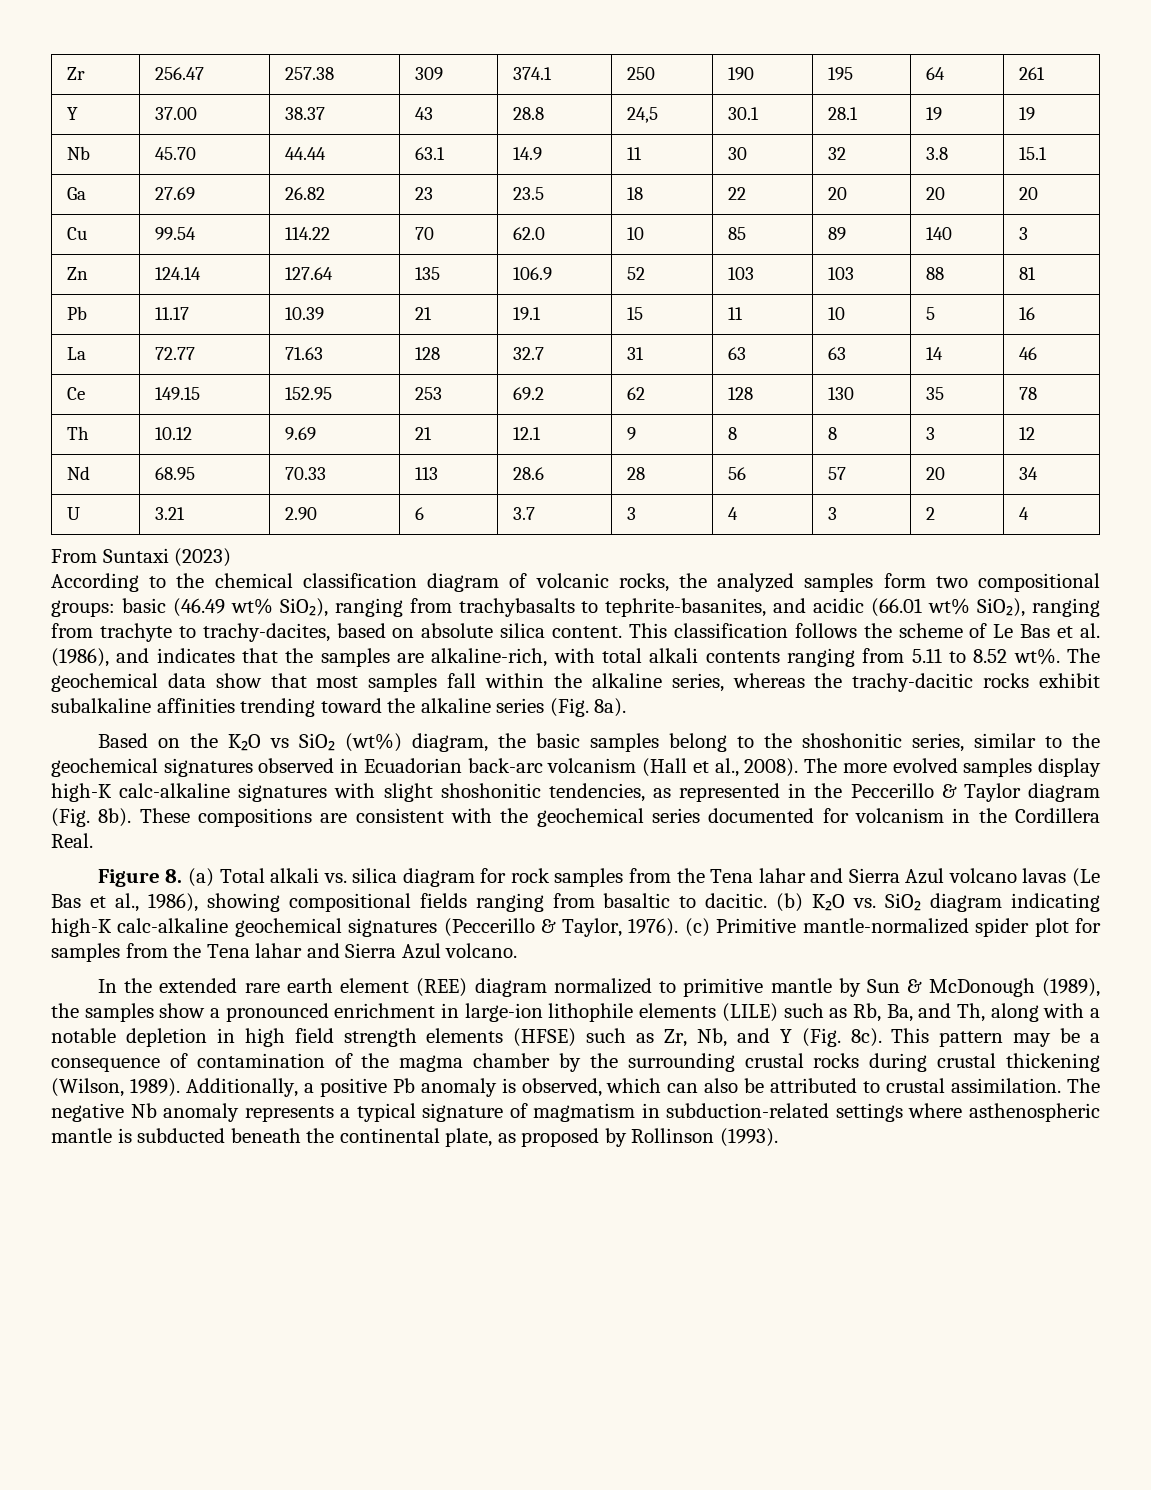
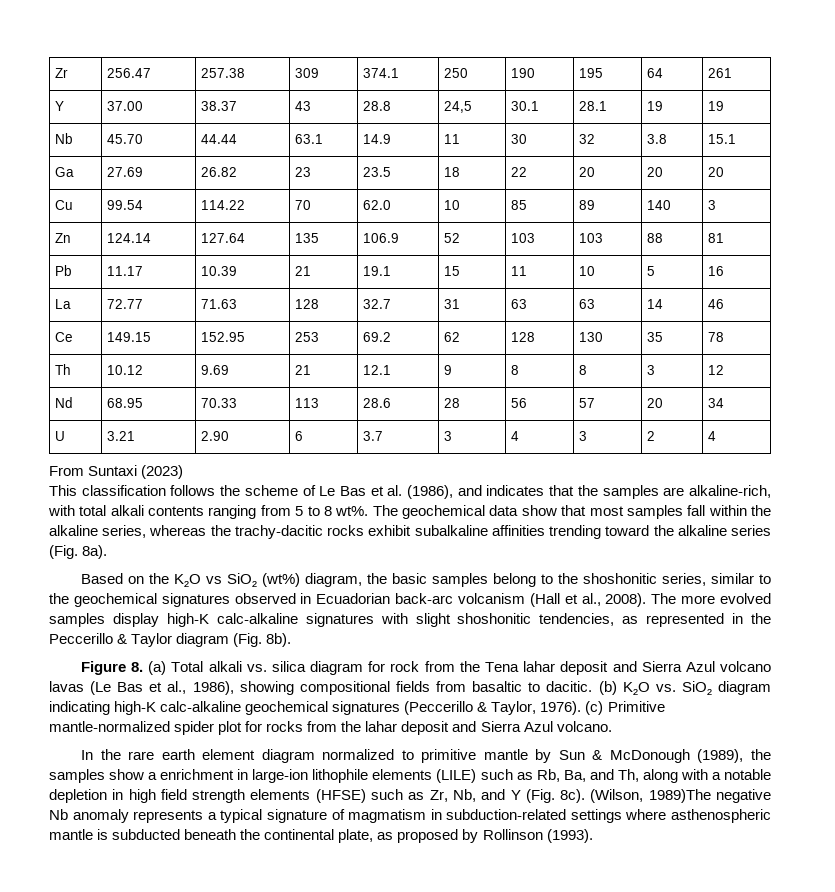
[51,573,1100,592] [51,598,1101,617] [51,623,623,642] According to the chemical classification diagram of volcanic rocks, the analyzed samples form two compositional groups: basic (46.49 wt% SiO₂), ranging from trachybasalts to tephrite-basanites, and acidic (66.01 wt% SiO₂), ranging from trachyte to trachy-dacites, based on absolute silica content. -> (184, 472) none
[911,648,1008,663] 5.11 to 8.52 -> [295,506,332,516] 5 to 8
[139,808,1100,827] [51,833,93,848] These compositions are consistent with the geochemical series documented for volcanism in the Cordillera Real. -> (292, 640) none
[554,868,806,887] samples from the Tena lahar -> [424,661,609,675] from the Tena lahar deposit
[475,893,544,912] ranging -> (430, 686) none
[51,943,303,962] samples from the Tena lahar -> [266,721,450,735] rocks from the lahar deposit
[159,978,238,993] extended -> (121, 754) none
[416,978,468,997] (REE) -> (256, 754) none
[225,1003,329,1022] pronounced -> (158, 776) none
[891,1028,1100,1047] [51,1053,1100,1072] [51,1078,1101,1097] This pattern may be a consequence of contamination of the magma chamber by the surrounding crustal rocks during crustal thickening (Wilson, 1989). Additionally, a positive Pb anomaly is observed, which can also be attributed to crustal assimilation. The -> [590,789,711,803] (Wilson, 1989)The

